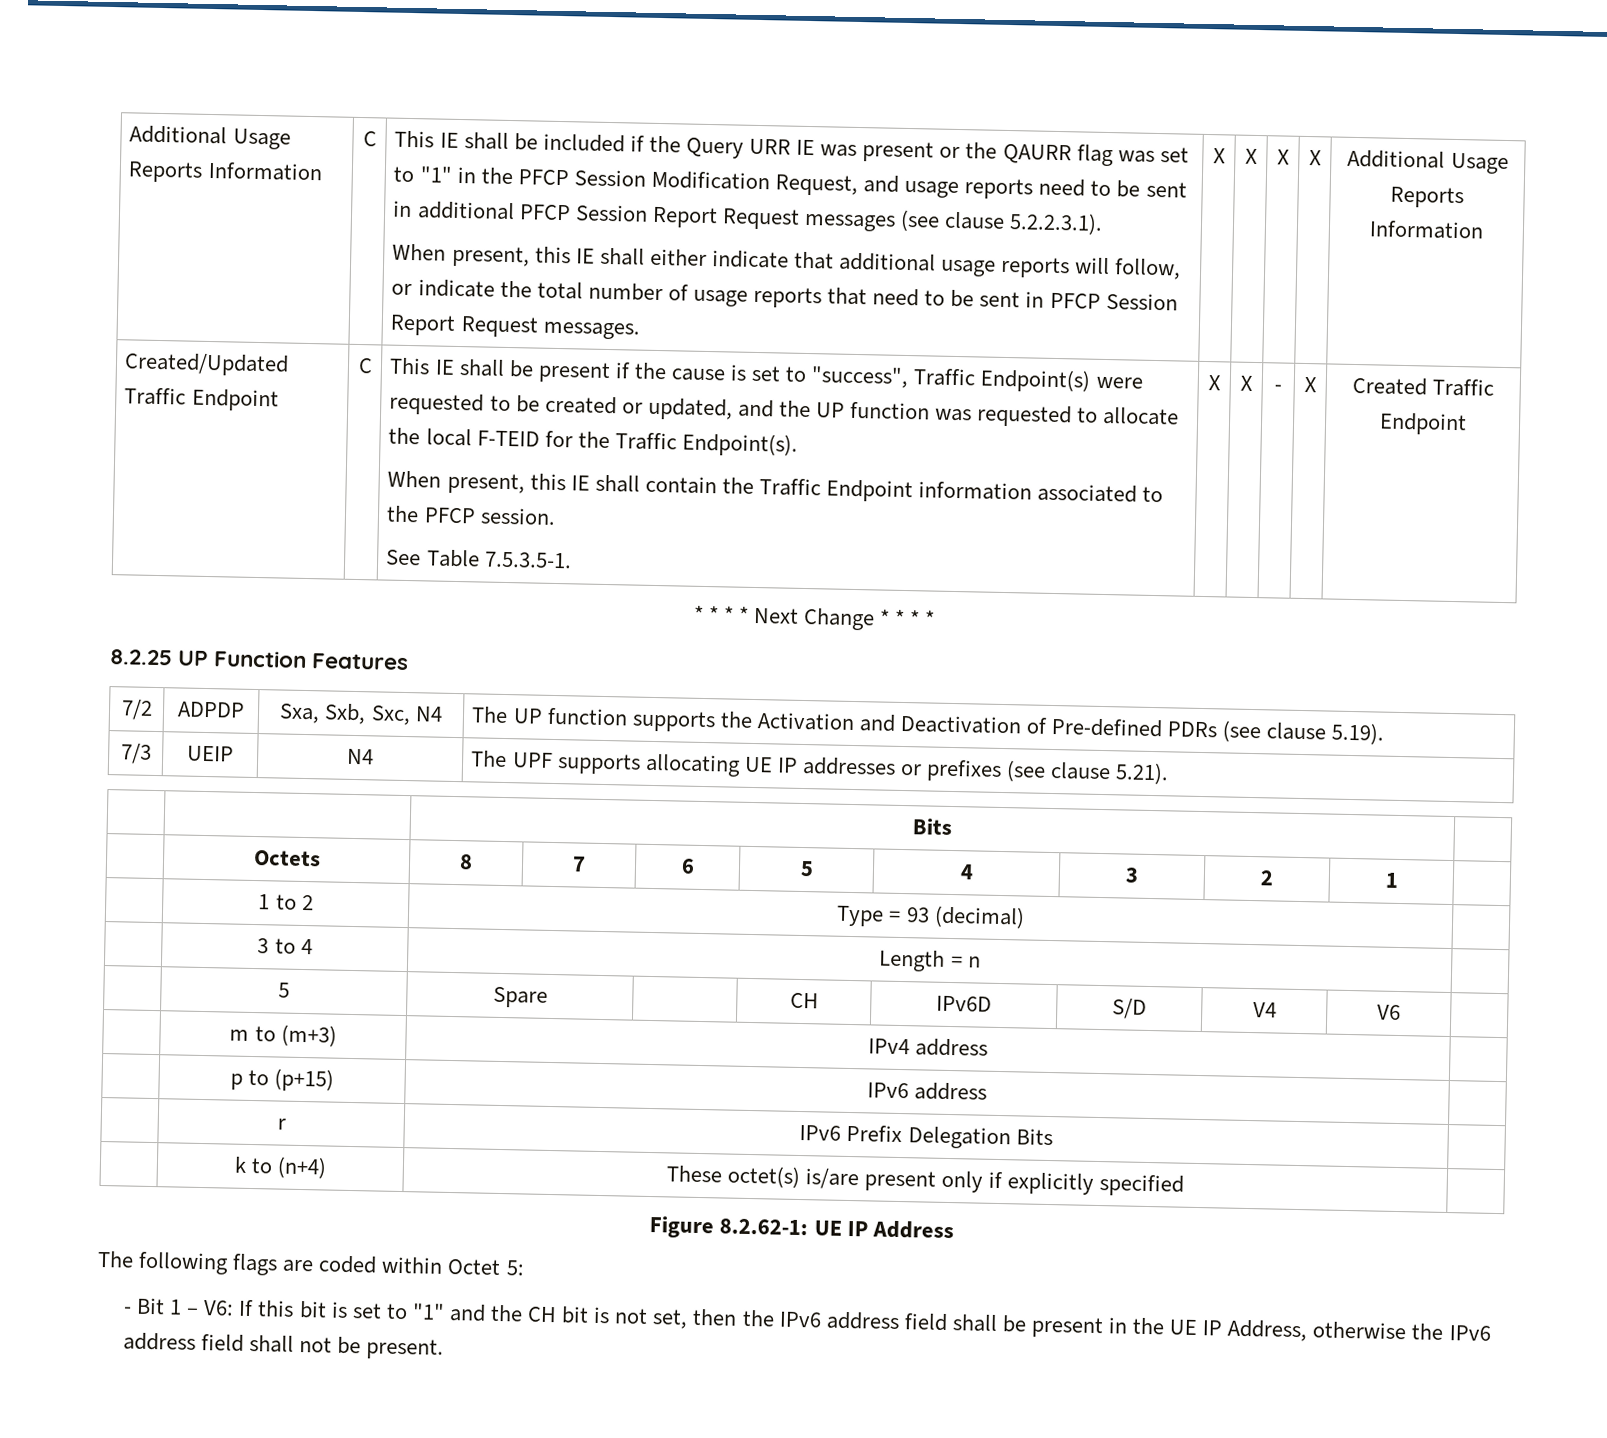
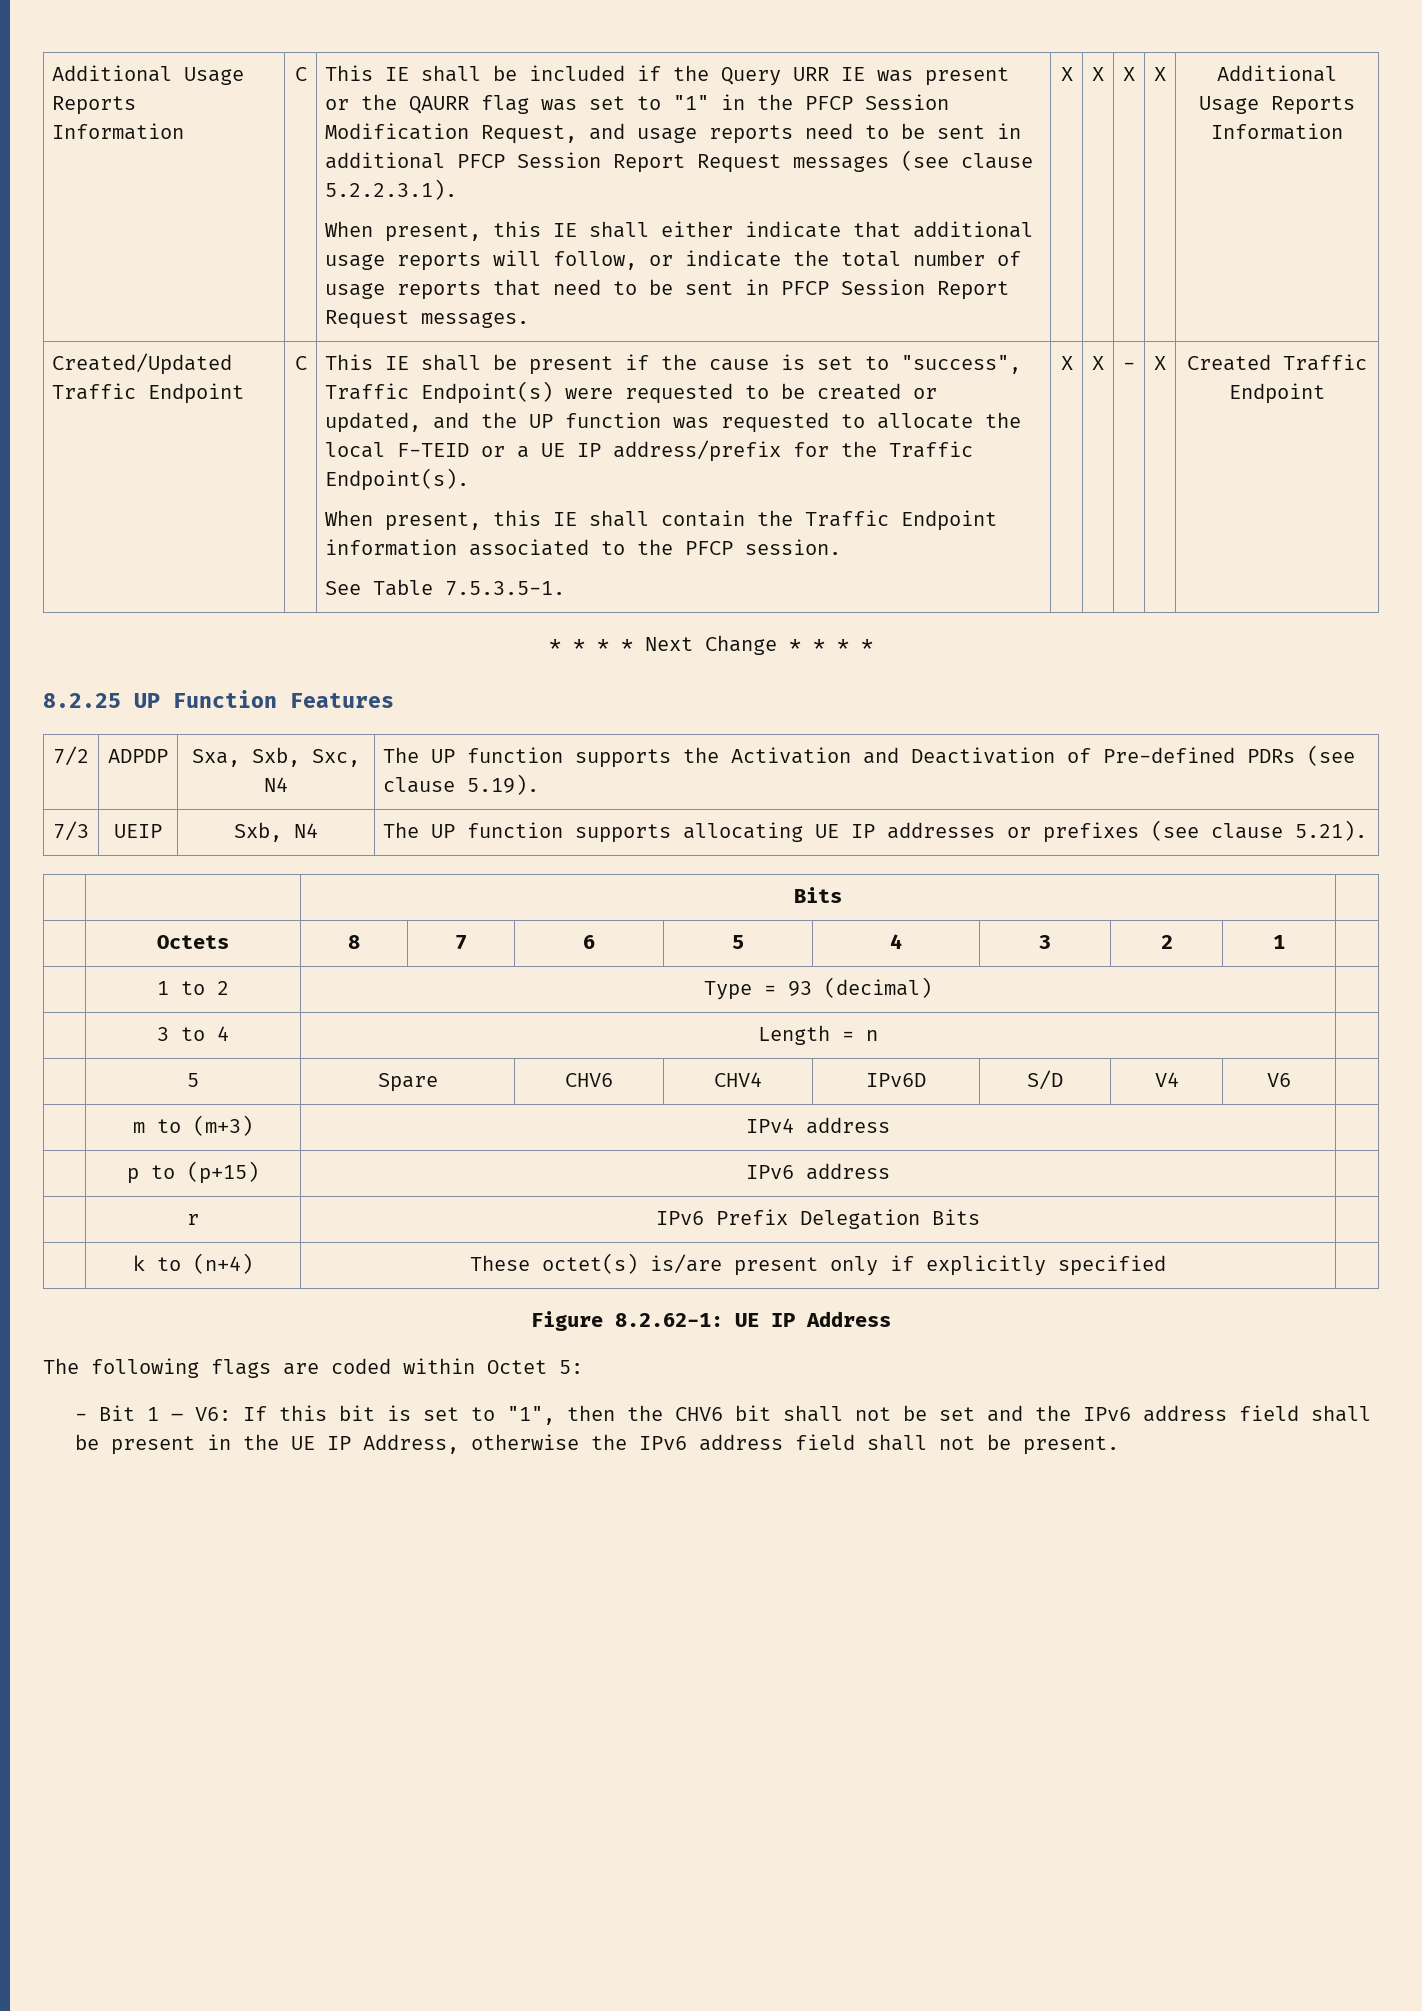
(540, 438) none -> [481,440,782,462] or a UE IP address/prefix
[347,748,374,765] [470,750,553,768] N4 | The UPF -> [234,822,318,842] [383,822,564,838] Sxb, N4 | The UP function
[789,992,819,1009] | CH -> [565,1073,614,1087] [714,1072,763,1087] CHV6 | CHV4
[411,1303,738,1329] "1" and the CH bit is not set, then -> [506,1405,1023,1425] "1", then the CHV6 bit shall not be set and

